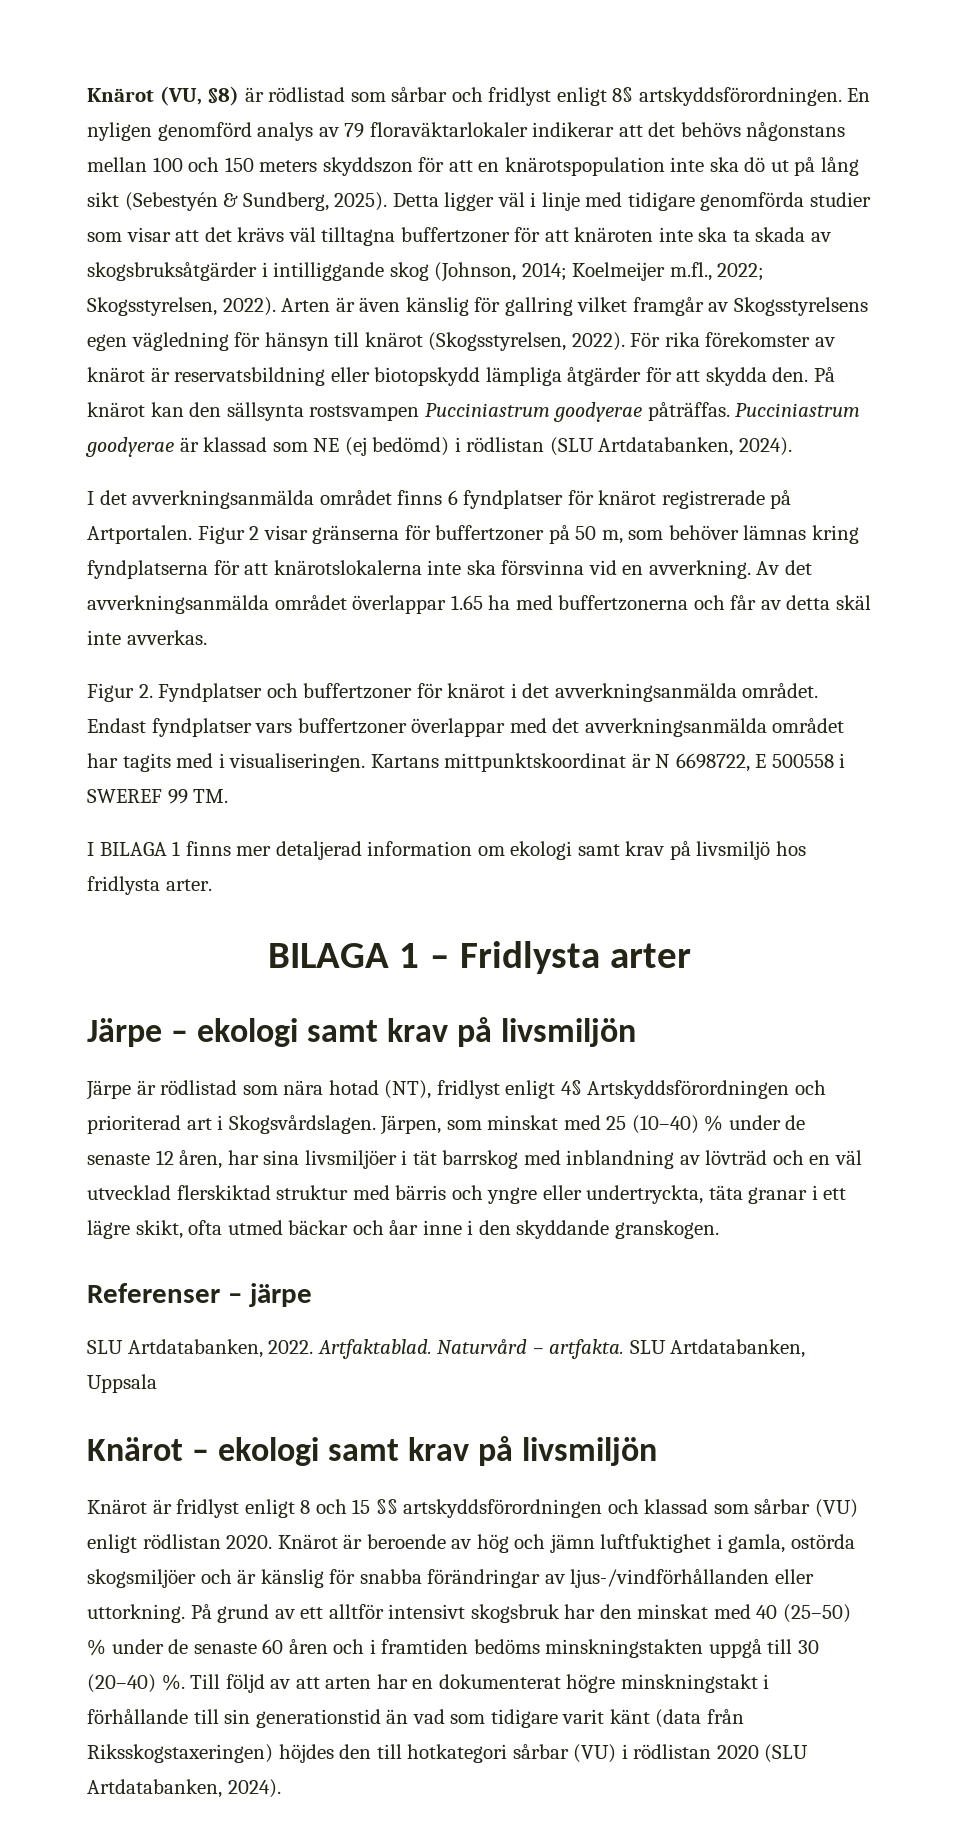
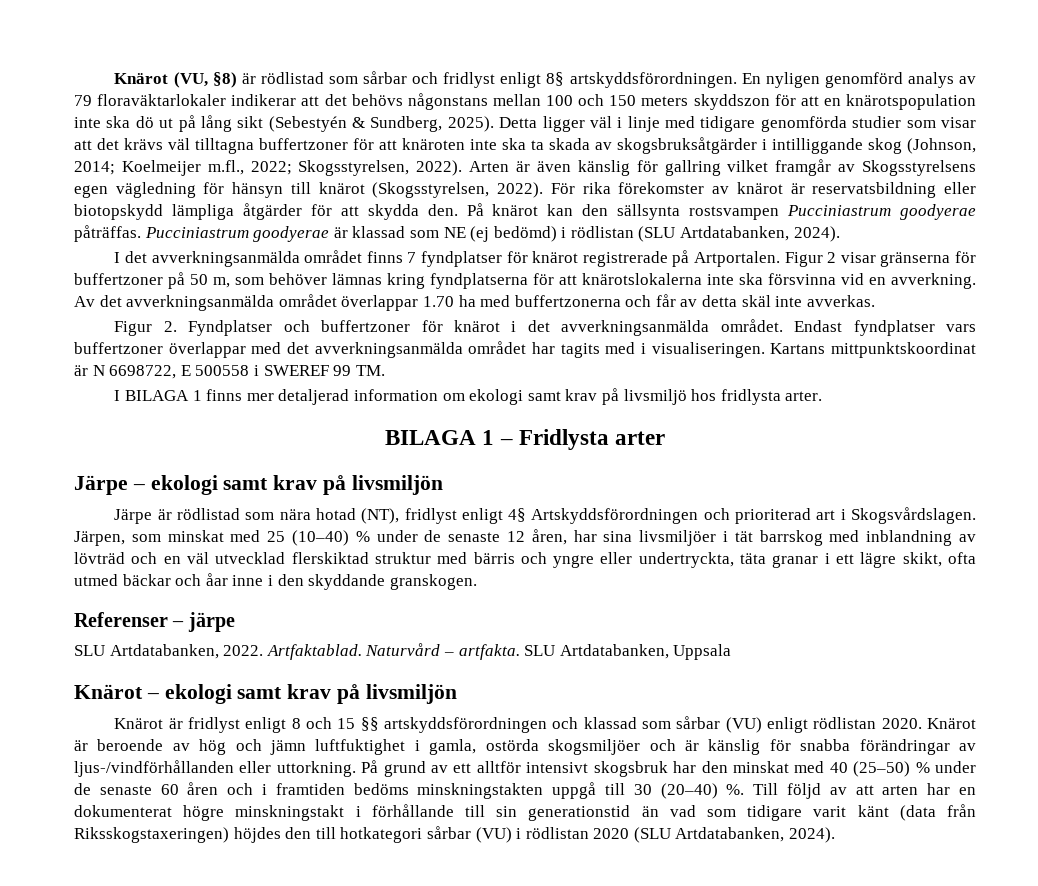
[447,490,458,505] 6 -> [407,252,417,263] 7
[450,595,483,610] 1.65 -> [422,296,454,307] 1.70

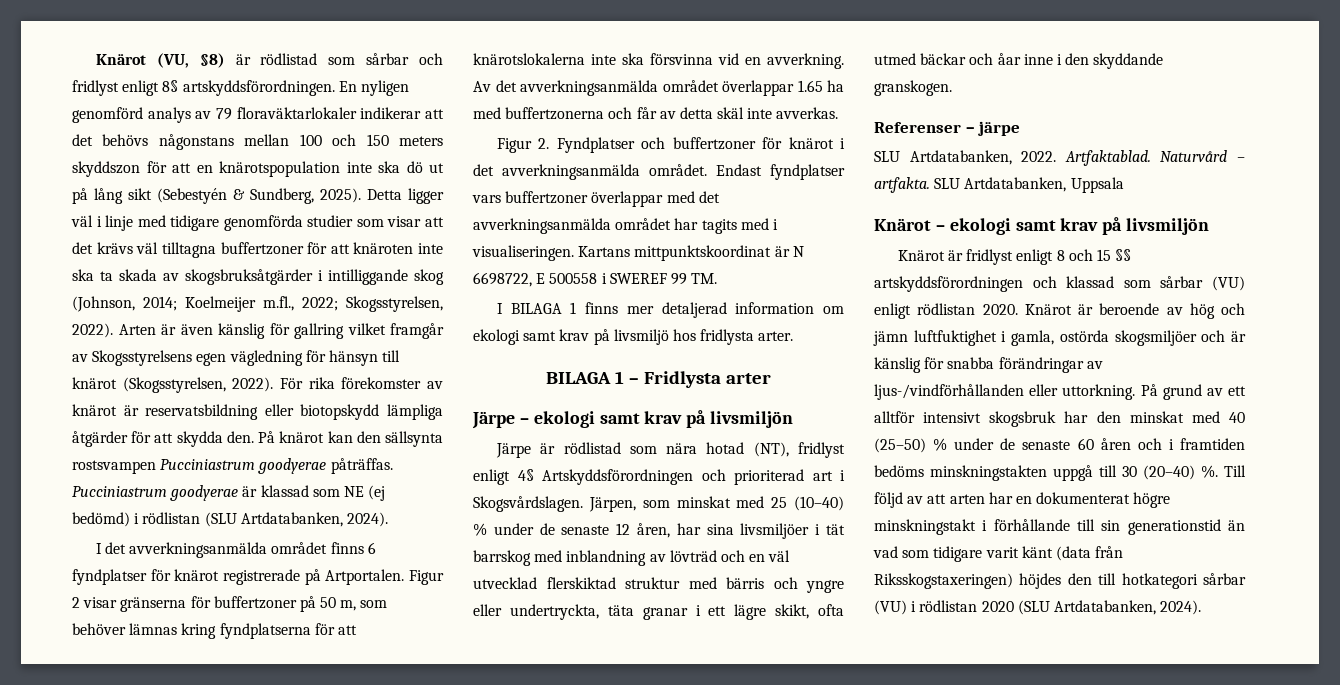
[407,252,417,263] 7 -> [367,542,376,554] 6
[422,296,454,307] 1.70 -> [797,80,823,92] 1.65

